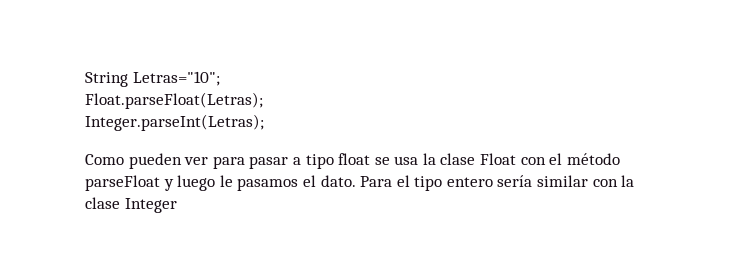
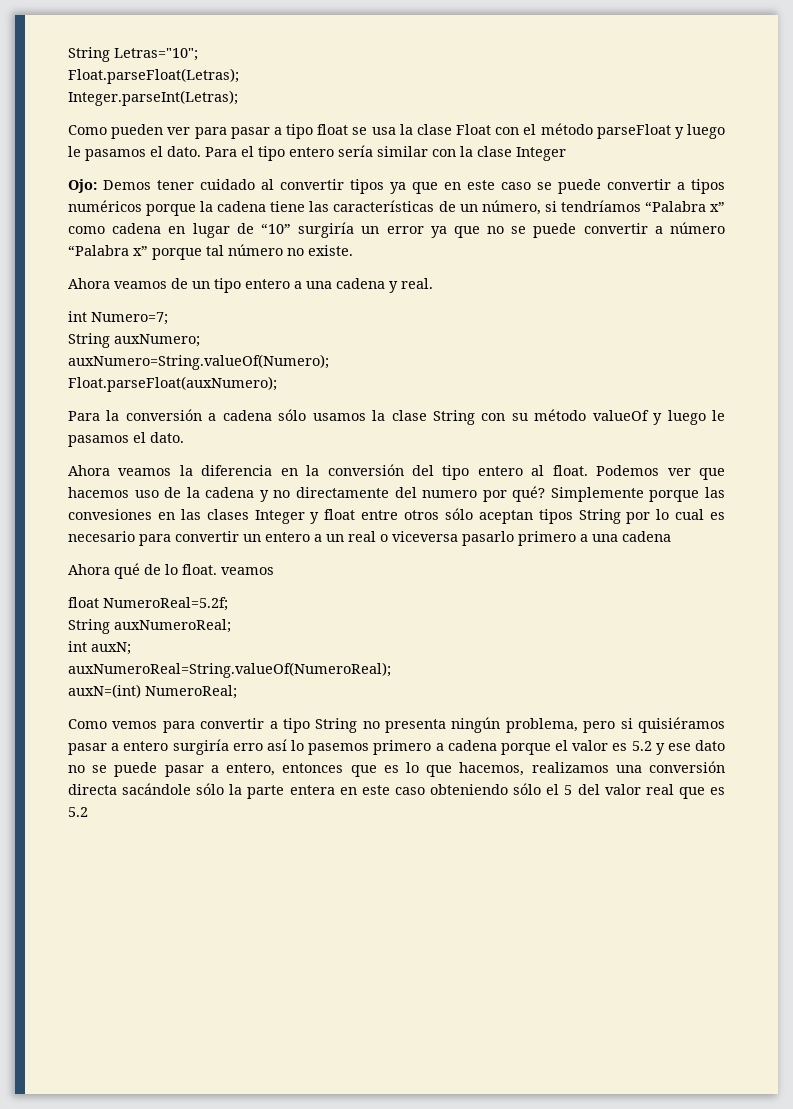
(177, 205) none -> [68,179,725,194] [68,200,726,216] [68,222,725,238] [68,244,353,260] [68,278,433,293] [68,311,168,325] [68,333,200,348] [68,354,329,370] [68,376,277,392] [68,409,725,425] [68,432,184,447] [68,464,726,480] [68,486,725,502] [68,508,725,524] [68,531,671,546] [68,563,274,579] [68,597,228,611] [68,619,231,634] [68,641,131,655] [68,662,391,678] [68,684,237,699] [68,717,725,733] [68,739,725,755] [68,761,725,777] [68,783,726,799] [68,807,88,817] // Ojo: Demos tener cuidado al convertir tipos ya que en este caso se puede convertir a tipos numéricos porque la cadena tiene las características de un número, si tendríamos “Palabra x” como cadena en lugar de “10” surgiría un error ya que no se puede convertir a número “Palabra x” porque tal número no existe. // Ahora veamos de un tipo entero a una cadena y real. // int Numero=7; // String auxNumero; // auxNumero=String.valueOf(Numero); // Float.parseFloat(auxNumero); // Para la conversión a cadena sólo usamos la clase String con su método valueOf y luego le pasamos el dato. // Ahora veamos la diferencia en la conversión del tipo entero al float. Podemos ver que hacemos uso de la cadena y no directamente del numero por qué? Simplemente porque las convesiones en las clases Integer y float entre otros sólo aceptan tipos String por lo cual es necesario para convertir un entero a un real o viceversa pasarlo primero a una cadena // Ahora qué de lo float. veamos // float NumeroReal=5.2f; // String auxNumeroReal; // int auxN; // auxNumeroReal=String.valueOf(NumeroReal); // auxN=(int) NumeroReal; // Como vemos para convertir a tipo String no presenta ningún problema, pero si quisiéramos pasar a entero surgiría erro así lo pasemos primero a cadena porque el valor es 5.2 y ese dato no se puede pasar a entero, entonces que es lo que hacemos, realizamos una conversión directa sacándole sólo la parte entera en este caso obteniendo sólo el 5 del valor real que es 5.2

